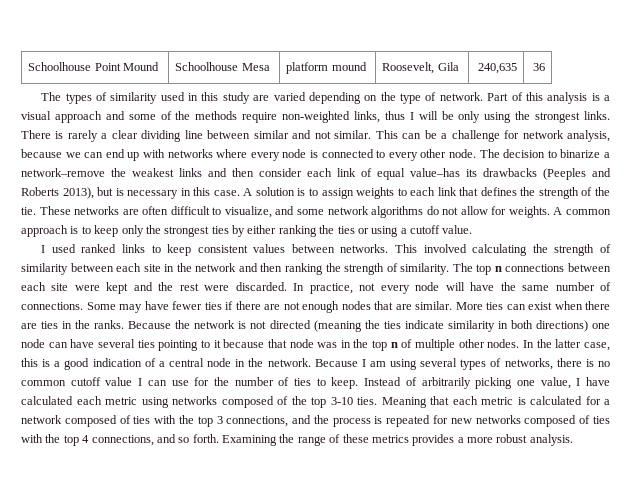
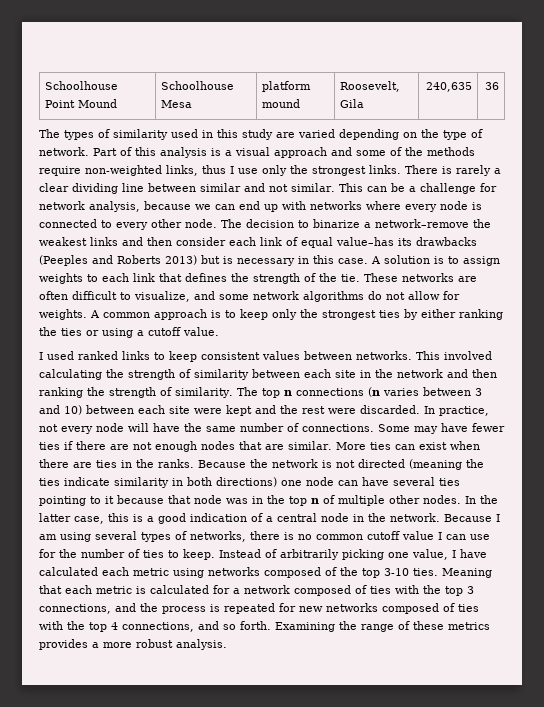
[418,111,512,123] will be only using -> [238,165,287,176] use only
[62,187,94,199] 2013), -> [165,255,197,265] 2013)
(565, 268) none -> [367,387,482,397] [39,405,82,415] (n varies between 3 and 10)

